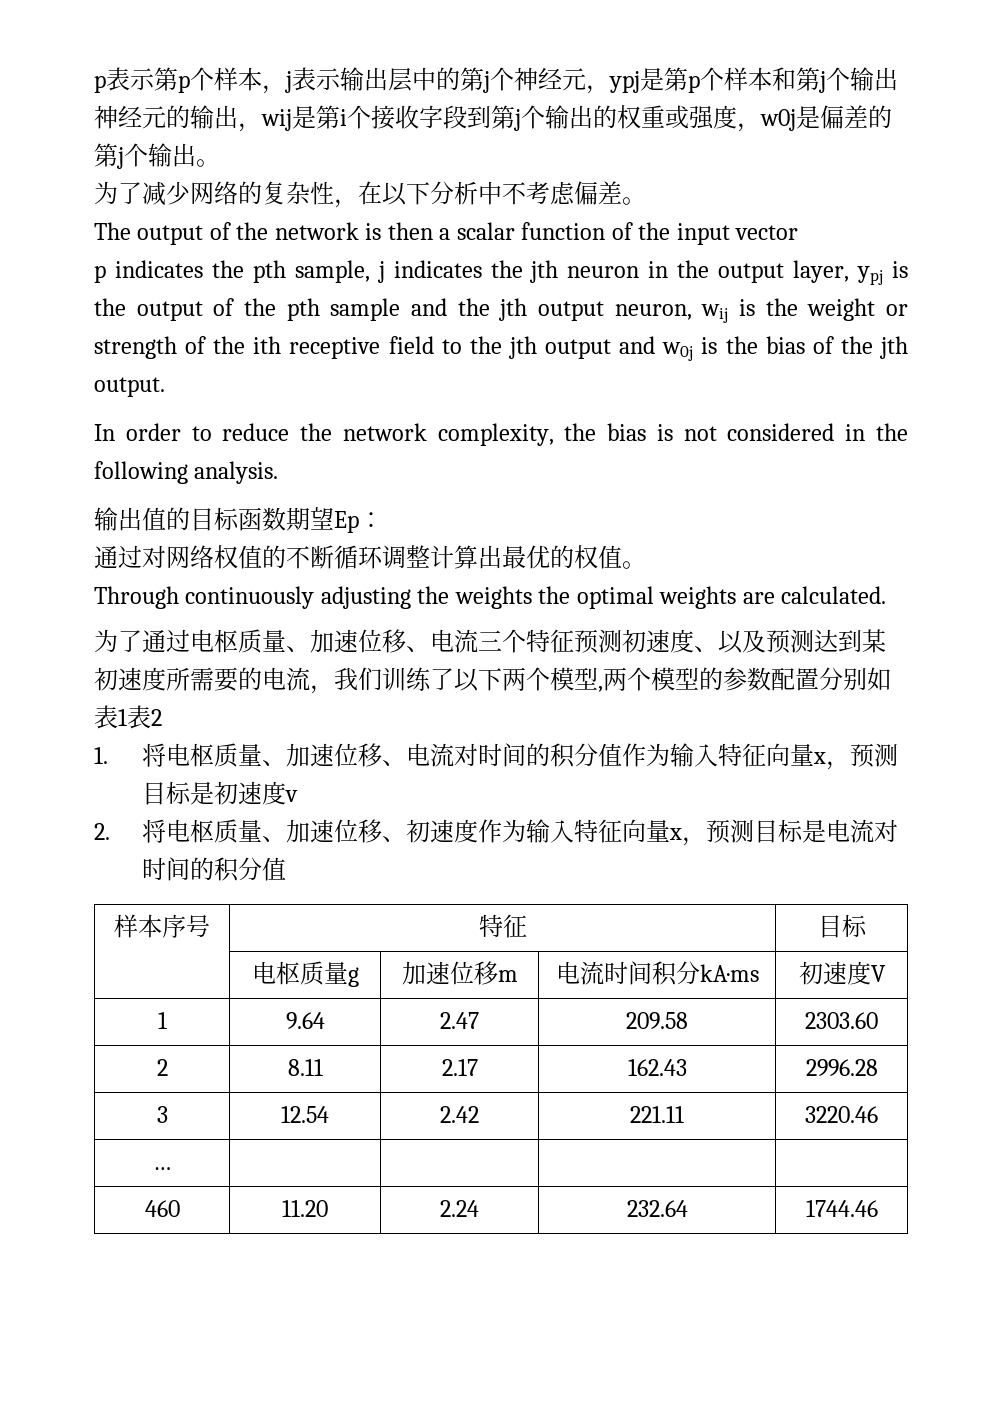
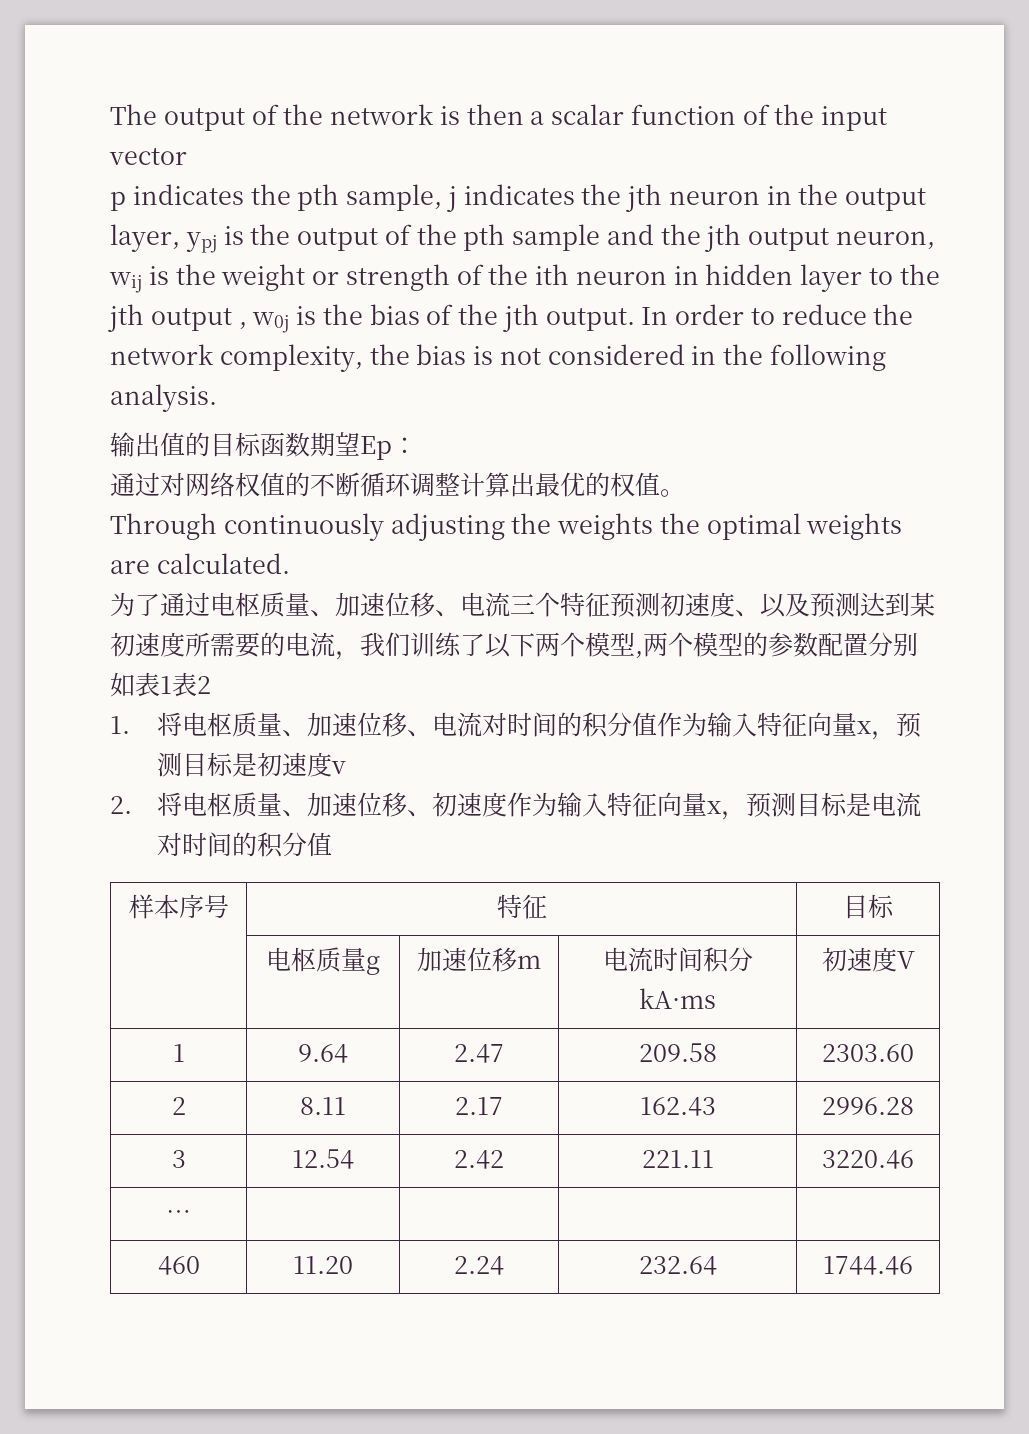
[94,67,898,94] [94,105,892,132] [94,143,220,169] [94,181,646,208] p表示第p个样本，j表示输出层中的第j个神经元，ypj是第p个样本和第j个输出神经元的输出，wij是第i个接收字段到第j个输出的权重或强度，w0j是偏差的第j个输出。 // 为了减少网络的复杂性，在以下分析中不考虑偏差。 // -> (110, 114) none
[289,336,434,359] receptive field -> [575,264,862,292] neuron in hidden layer
[619,336,656,354] and -> [238,322,247,330] ,
(165, 387) // -> (635, 319) none

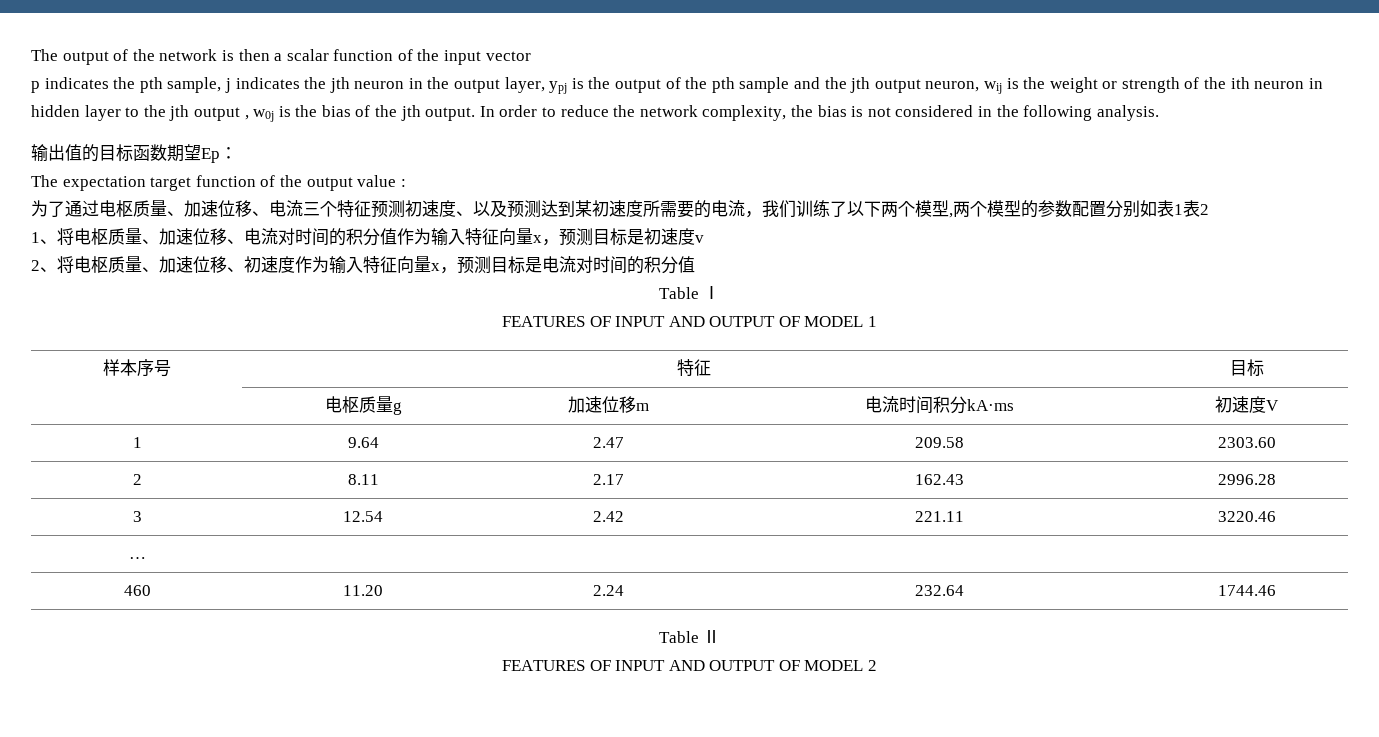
[110,472,685,497] [110,513,903,541] [110,553,290,574] 通过对网络权值的不断循环调整计算出最优的权值。 // Through continuously adjusting the weights the optimal weights are calculated. -> [31,175,406,191] The expectation target function of the output value :
[110,716,130,734] 1. -> [31,232,57,244] 1、
[110,796,132,814] 2. -> [31,260,57,272] 2、
(333, 844) none -> [658,286,721,299] [501,316,878,327] // Table Ⅰ // FEATURES OF INPUT AND OUTPUT OF MODEL 1
(913, 1265) none -> [658,630,721,643] [501,660,878,671] // Table Ⅱ // FEATURES OF INPUT AND OUTPUT OF MODEL 2

